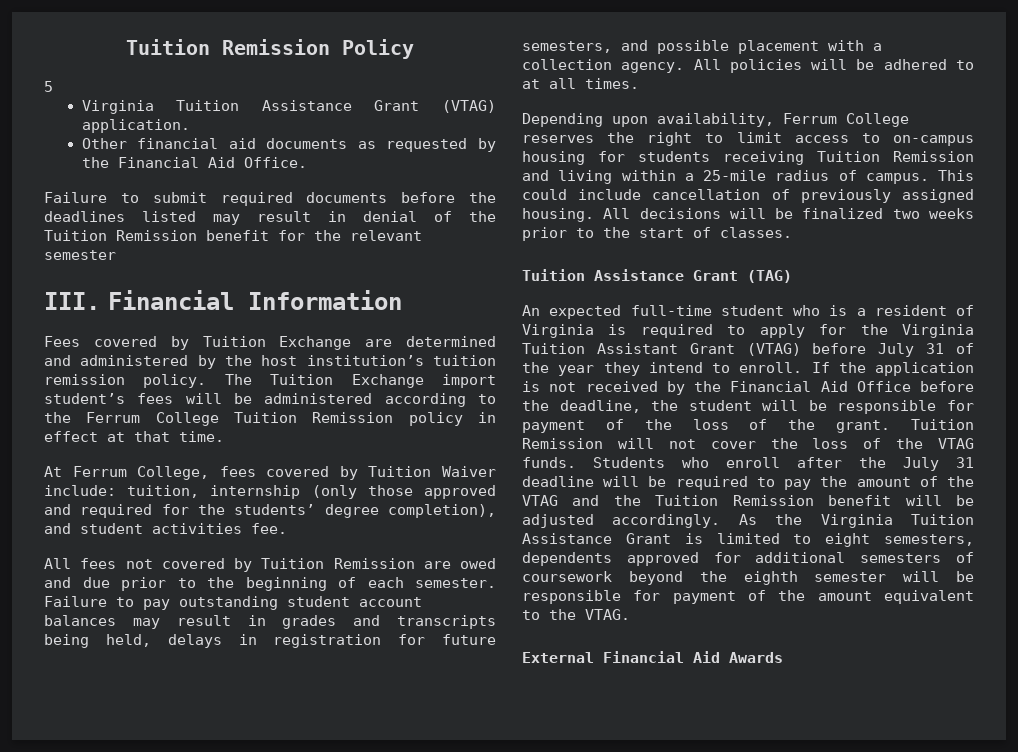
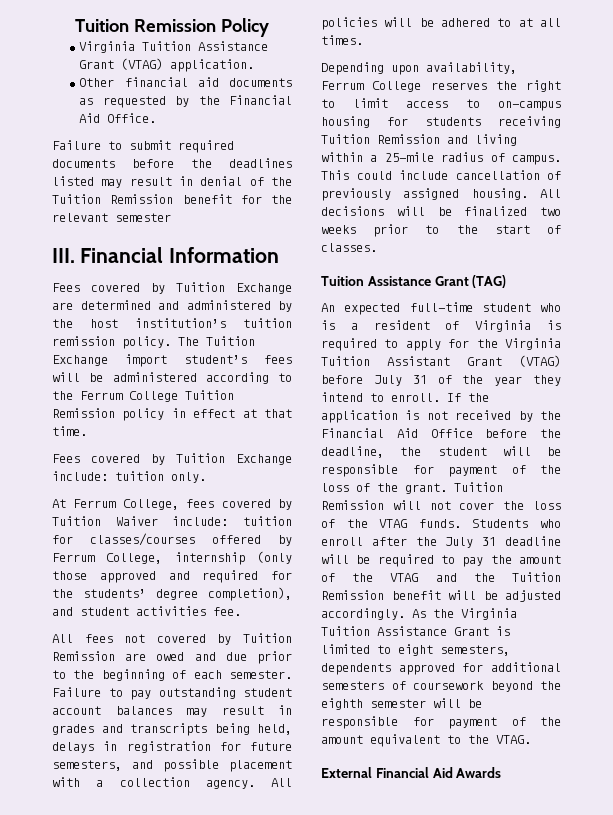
[44,81,53,92] // 5 -> (269, 27) none
(224, 436) none -> [52,453,292,465] [52,471,206,483] // Fees covered by Tuition Exchange include: tuition only.
[127,485,200,498] tuition, -> [243,516,292,526] [52,533,292,546] [52,553,163,564] tuition for classes/courses offered by Ferrum College,

